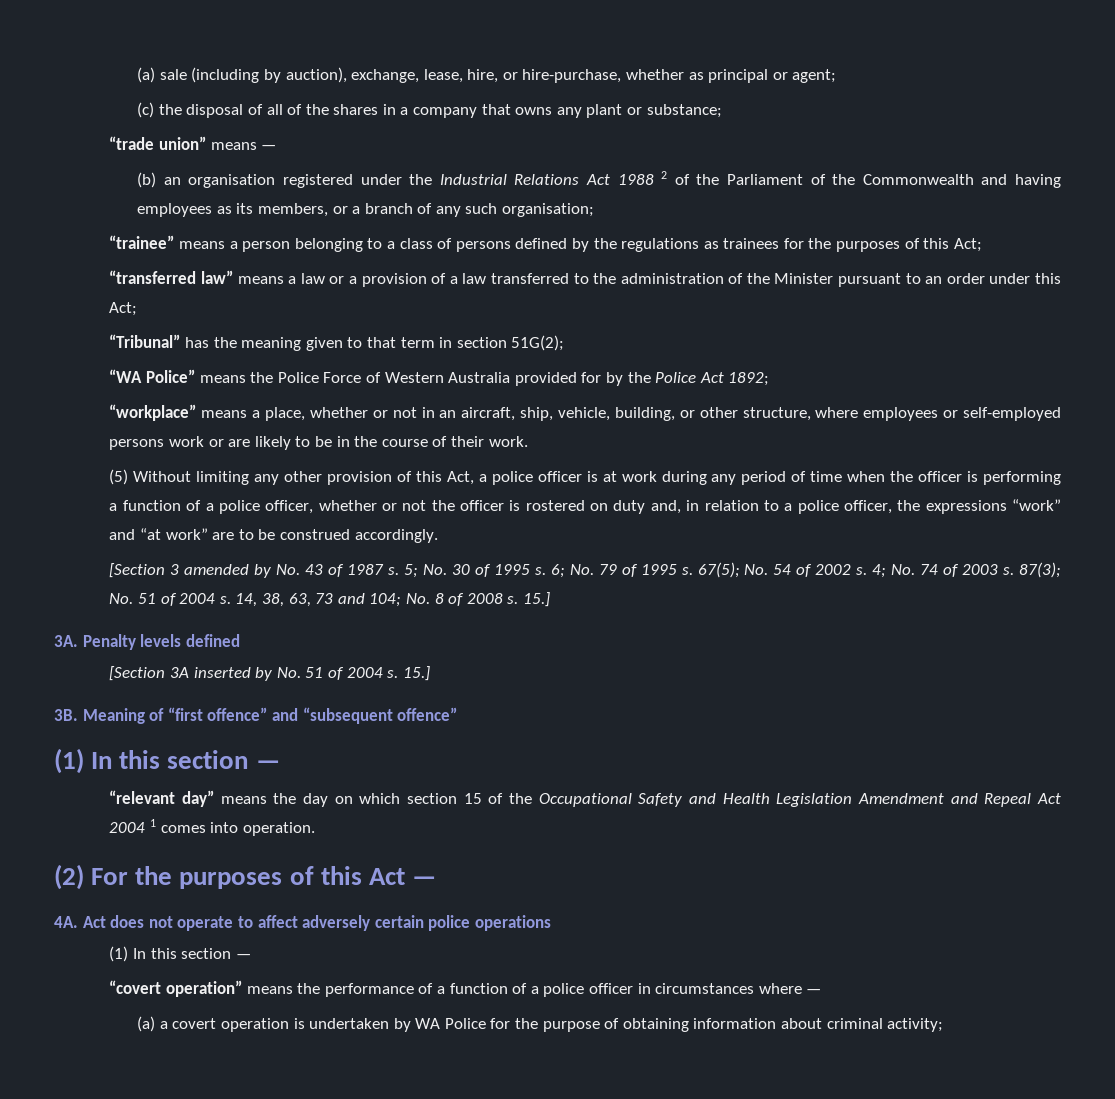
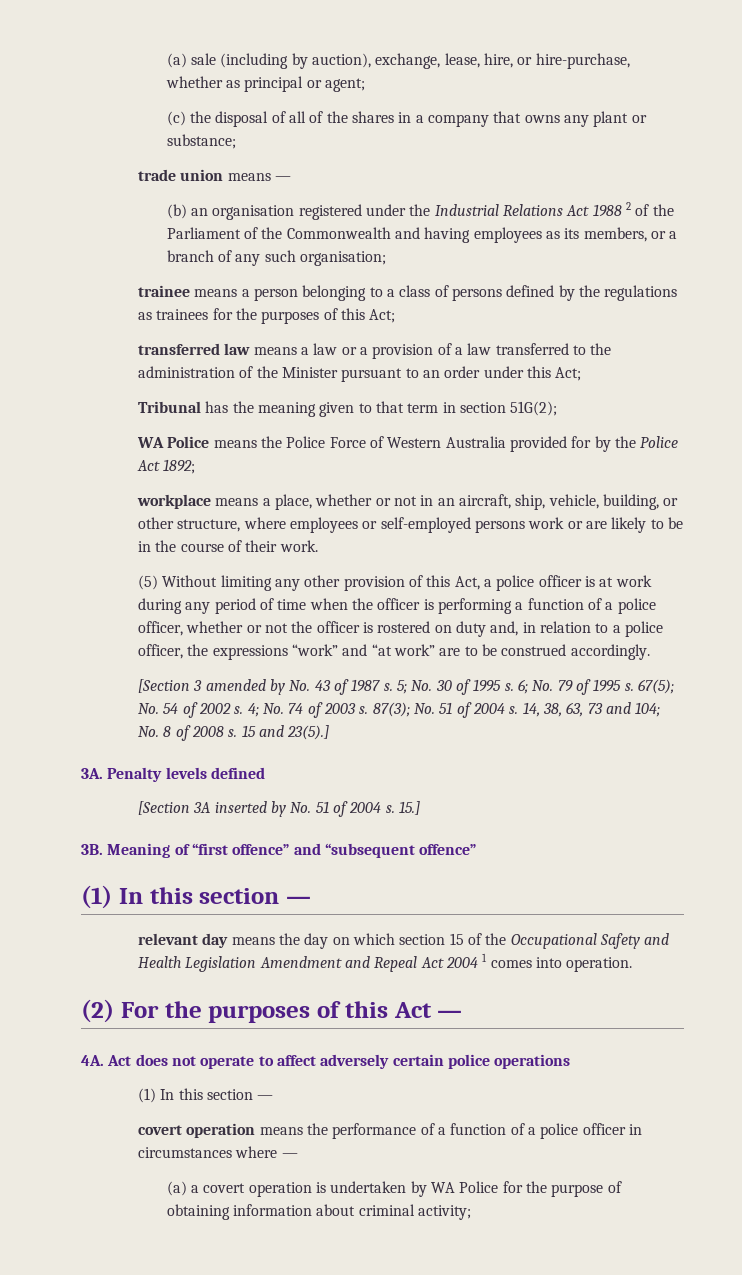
[109,136,207,150] “trade union” -> [138,169,224,181] trade union
[109,235,175,249] “trainee” -> [138,285,191,297] trainee
[109,270,234,284] “transferred law” -> [138,343,251,355] transferred law
[109,334,181,348] “Tribunal” -> [138,401,202,413] Tribunal
[109,369,196,383] “WA Police” -> [137,436,210,448] WA Police
[109,404,197,421] “workplace” -> [137,494,212,509] workplace
[522,592,550,607] 15.] -> [241,725,330,740] 15 and 23(5).]
[109,790,215,807] “relevant day” -> [138,933,229,948] relevant day
[109,980,243,997] “covert operation” -> [138,1123,256,1138] covert operation

